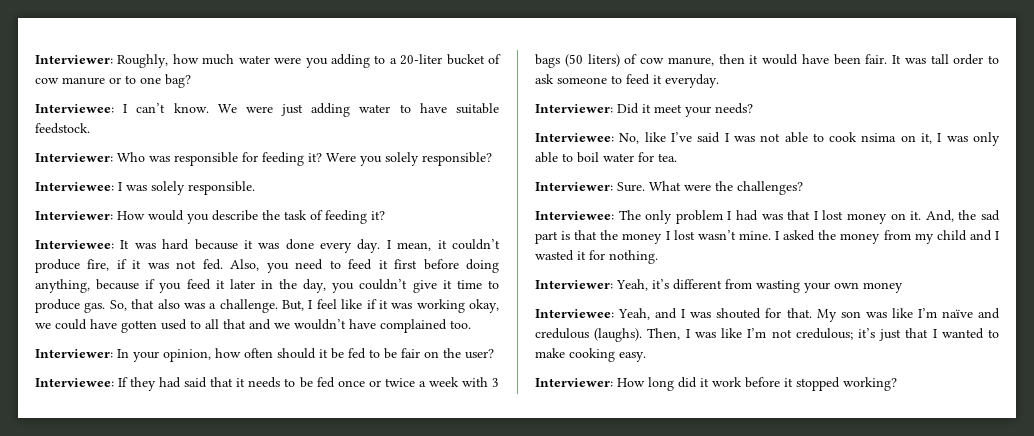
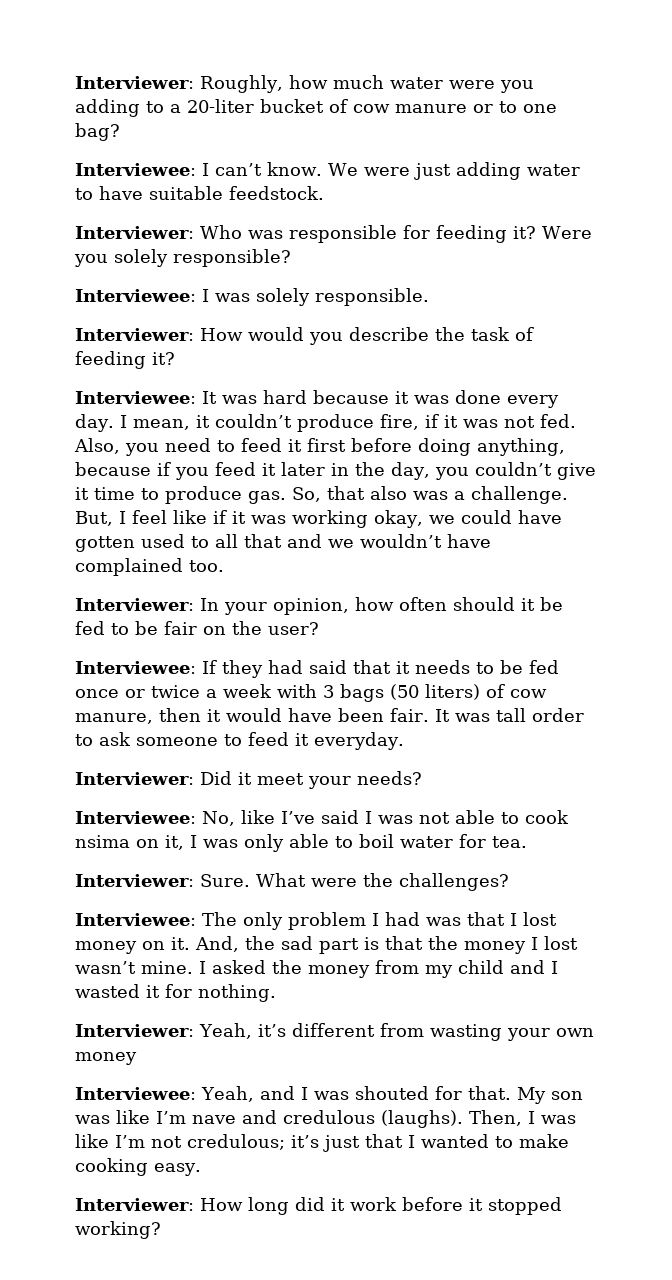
[941,309,973,318] naïve -> [192,1115,236,1124] nave

